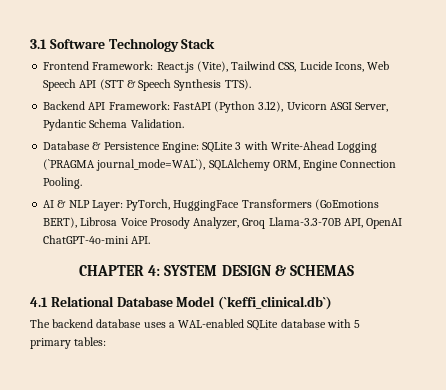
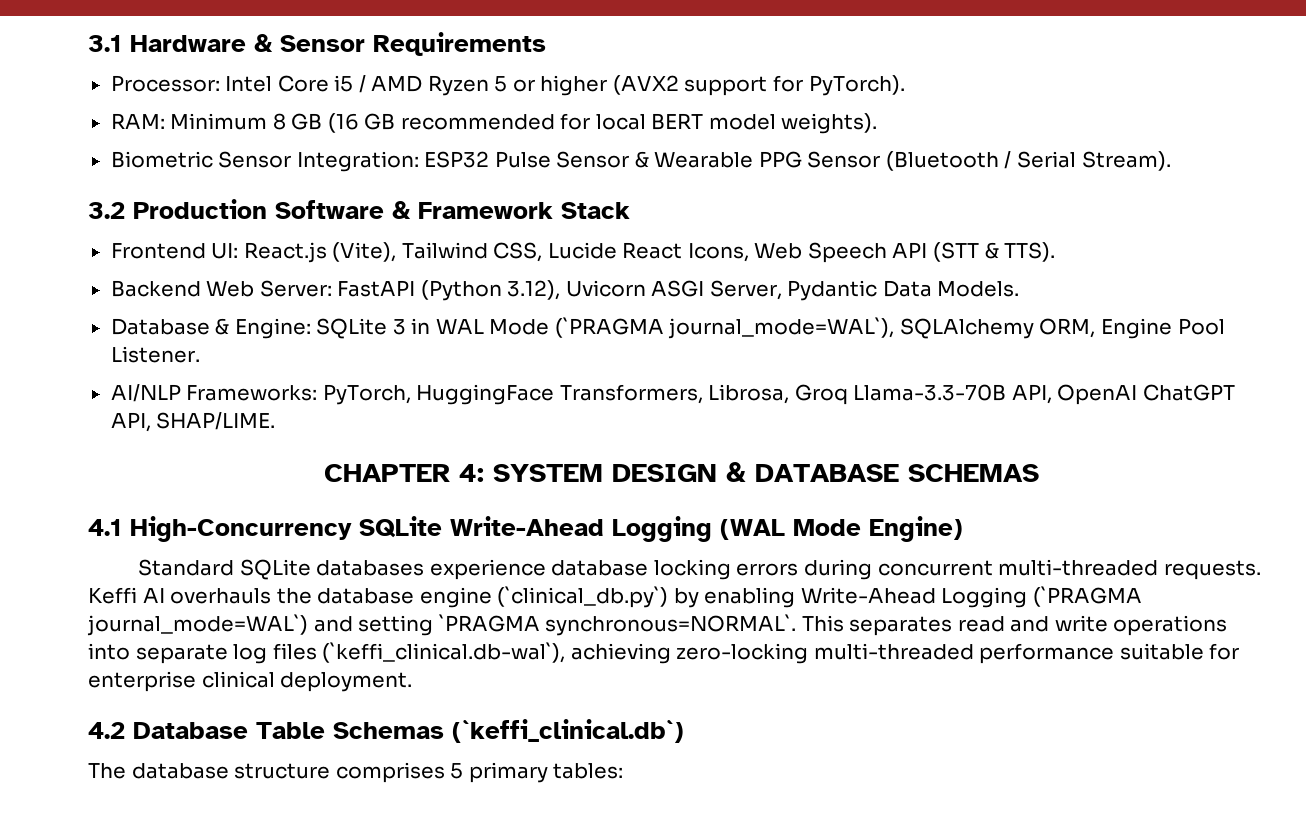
[49,38,179,52] Software Technology -> [130,32,546,56] [110,75,905,96] [110,113,878,134] [110,151,1171,172] [88,199,553,219] Hardware & Sensor Requirements // Processor: Intel Core i5 / AMD Ryzen 5 or higher (AVX2 support for PyTorch). // RAM: Minimum 8 GB (16 GB recommended for local BERT model weights). // Biometric Sensor Integration: ESP32 Pulse Sensor & Wearable PPG Sensor (Bluetooth / Serial Stream). // 3.2 Production Software & Framework
[92,61,154,70] Framework: -> [211,243,239,259] UI:
(333, 65) none -> [622,242,683,259] React
[138,79,222,91] Speech Synthesis -> (999, 250) none
[88,101,170,110] API Framework: -> [206,280,332,297] Web Server:
[89,119,184,128] Schema Validation. -> [882,280,1020,297] Data Models.
[103,142,160,150] Persistence -> (230, 326) none
[243,141,378,153] with Write-Ahead Logging -> [411,318,550,335] in WAL Mode
[340,160,397,168] [43,177,83,189] [43,199,379,211] [43,217,240,229] Connection Pooling. // AI & NLP Layer: PyTorch, HuggingFace Transformers (GoEmotions BERT), Librosa Voice Prosody Analyzer, -> [1177,318,1225,335] [110,346,200,363] [110,384,790,405] Pool Listener. // AI/NLP Frameworks: PyTorch, HuggingFace Transformers, Librosa,
[43,235,151,244] ChatGPT-4o-mini API. -> [1142,384,1235,401] [110,412,276,432] ChatGPT API, SHAP/LIME.
(286, 270) none -> [754,464,899,482] DATABASE
[50,296,333,310] [30,319,351,331] Relational Database Model (`keffi_clinical.db`) // The backend database uses a WAL-enabled SQLite database with -> [130,516,963,542] [138,559,1261,580] [88,586,1142,608] [87,614,1228,636] [88,642,1240,664] [88,671,413,692] [88,719,684,743] [88,762,445,783] High-Concurrency SQLite Write-Ahead Logging (WAL Mode Engine) // Standard SQLite databases experience database locking errors during concurrent multi-threaded requests. Keffi AI overhauls the database engine (`clinical_db.py`) by enabling Write-Ahead Logging (`PRAGMA journal_mode=WAL`) and setting `PRAGMA synchronous=NORMAL`. This separates read and write operations into separate log files (`keffi_clinical.db-wal`), achieving zero-locking multi-threaded performance suitable for enterprise clinical deployment. // 4.2 Database Table Schemas (`keffi_clinical.db`) // The database structure comprises

